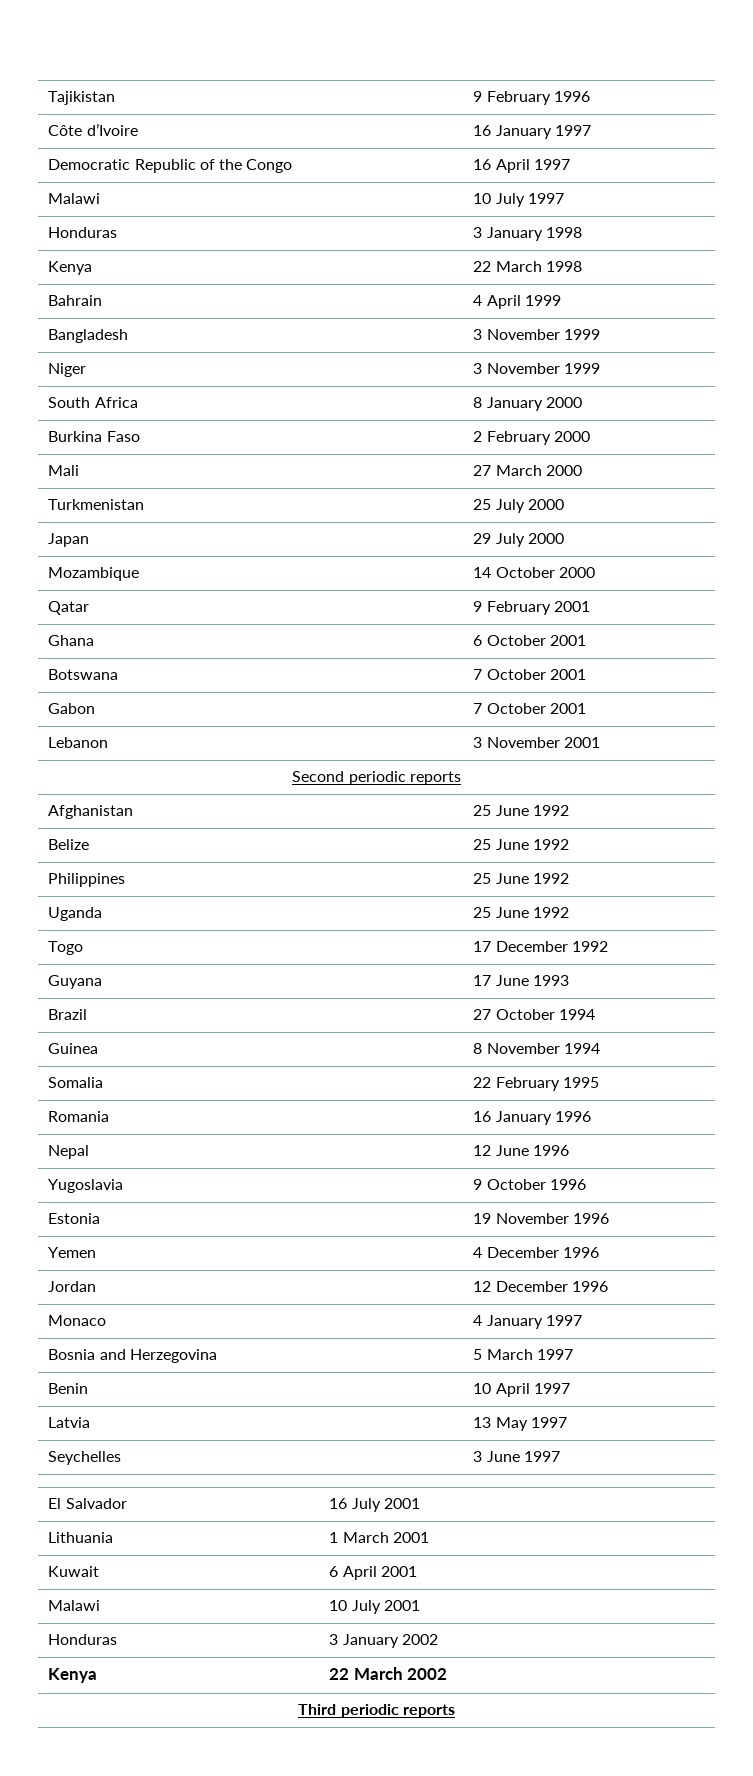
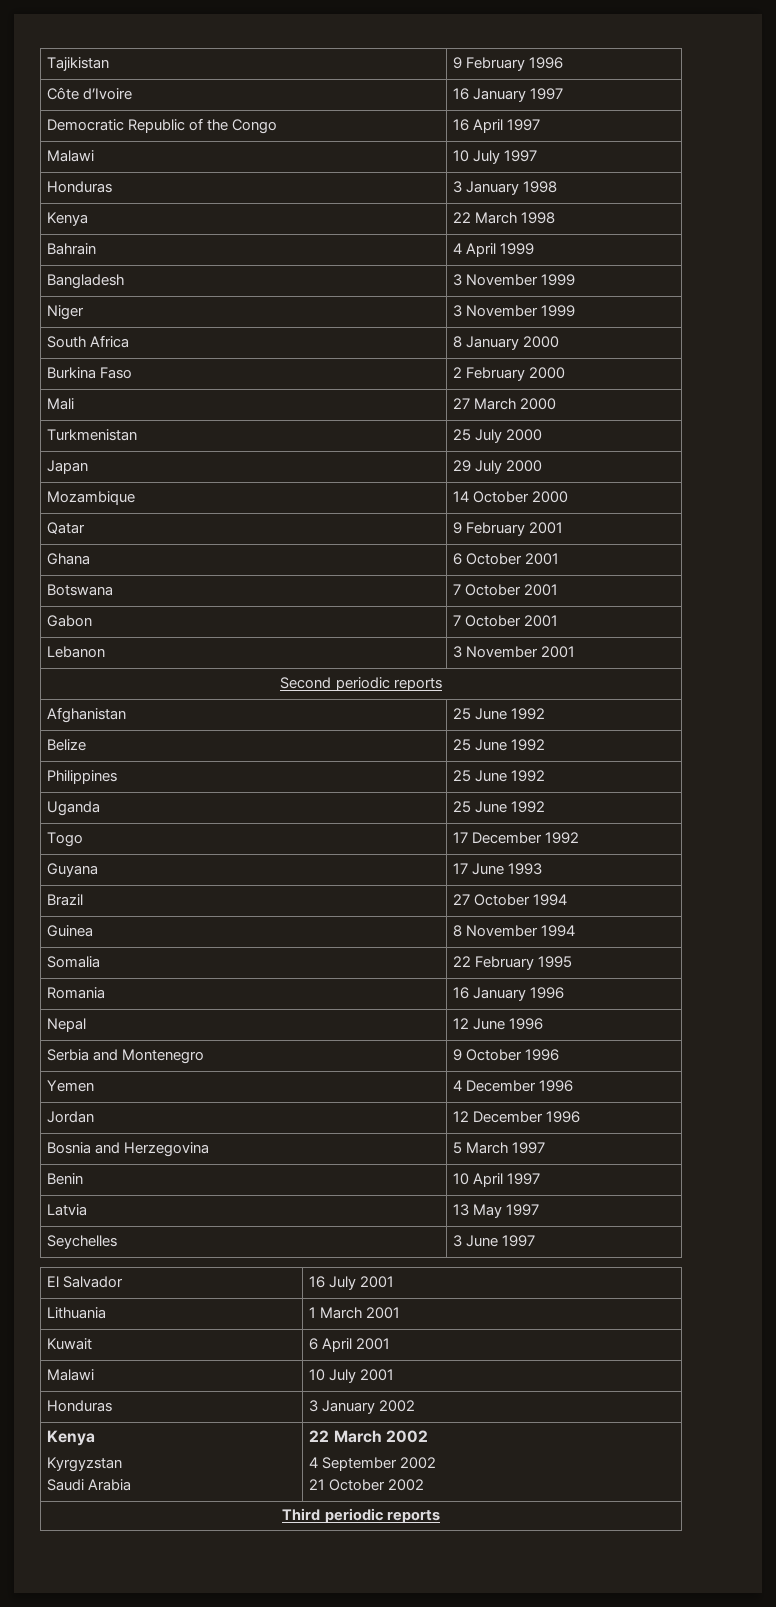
[48,1179,124,1193] Yugoslavia -> [47,1049,205,1064] Serbia and Montenegro
[48,1213,101,1224] [473,1213,609,1224] // Estonia | 19 November 1996 -> (560, 1055) none
[48,1315,107,1326] [473,1315,582,1329] // Monaco | 4 January 1997 -> (581, 1117) none
(98, 1675) none -> [47,1457,123,1472] [47,1479,132,1491] // Kyrgyzstan // Saudi Arabia
(448, 1674) none -> [309,1457,437,1471] [309,1479,425,1491] // 4 September 2002 // 21 October 2002

